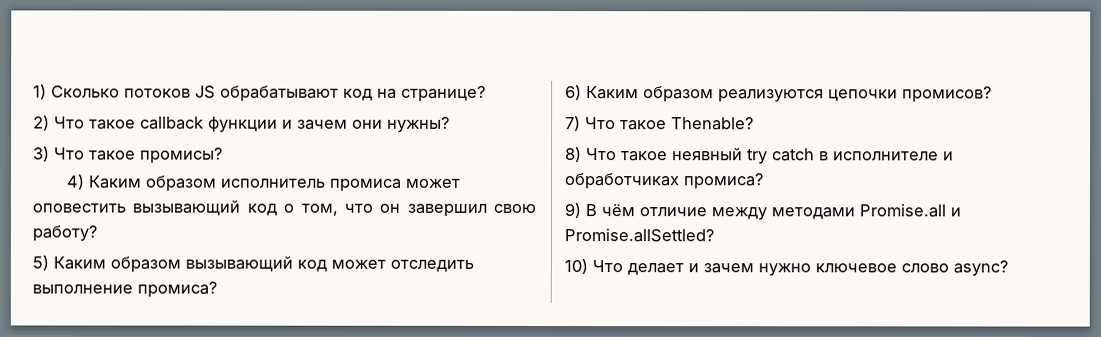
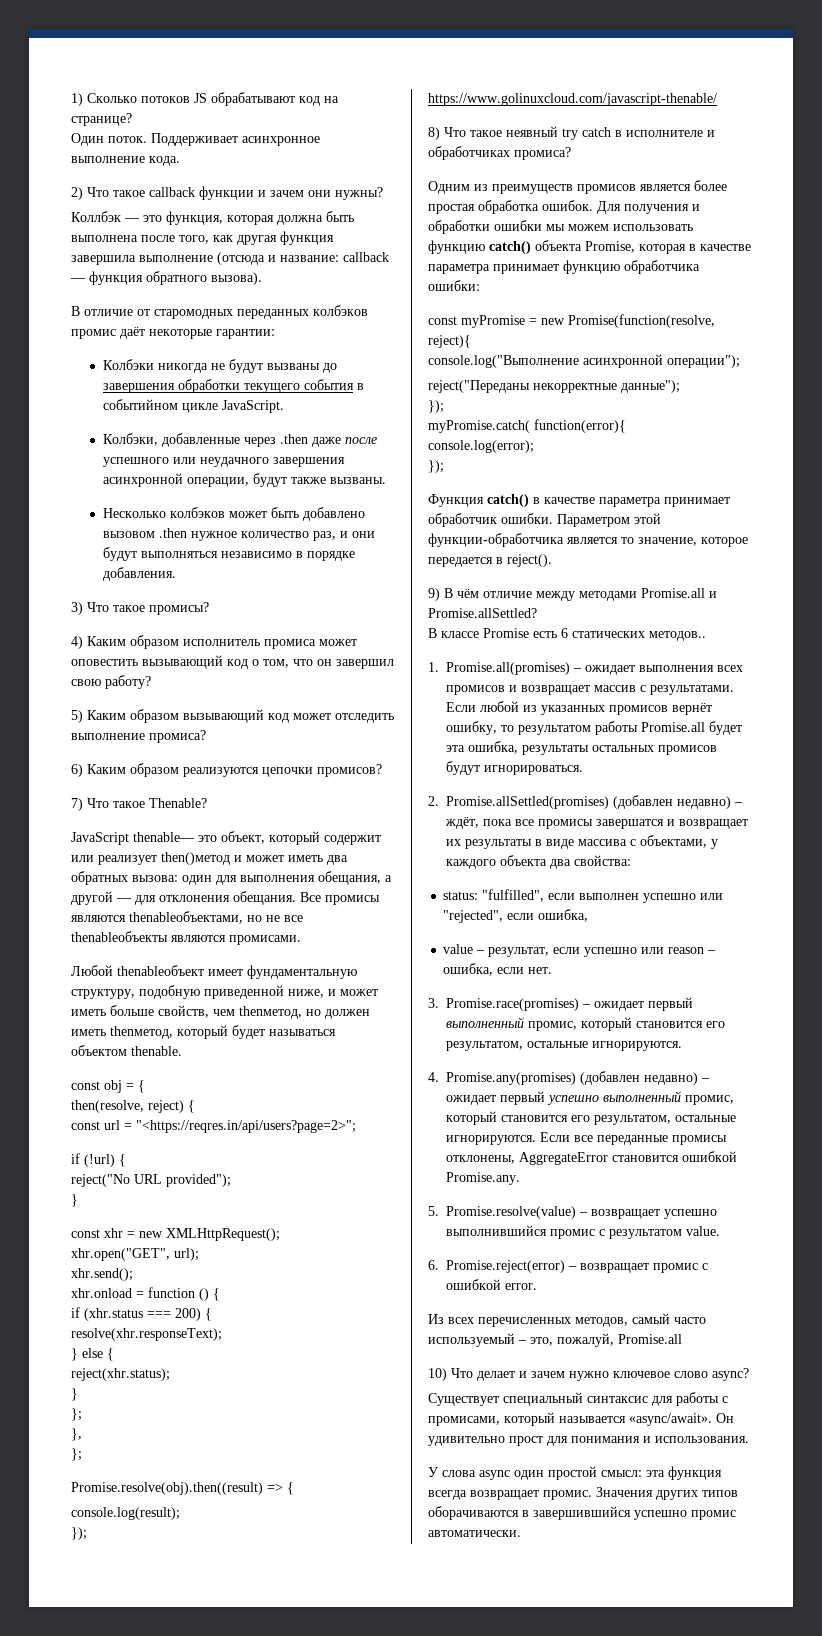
(486, 93) none -> [71,133,320,146] [71,156,180,166] // Один поток. Поддерживает асинхронное выполнение кода.
(450, 124) none -> [71,211,354,225] [71,231,334,245] [71,252,389,265] [70,271,262,285] [71,305,368,319] [71,327,275,339] [102,359,337,373] [102,379,364,393] [102,399,284,413] [102,433,377,447] [102,457,345,467] [102,473,386,487] [102,507,365,521] [102,528,375,541] [102,547,355,561] [102,567,176,581] // Коллбэк — это функция, которая должна быть выполнена после того, как другая функция завершила выполнение (отсюда и название: callback — функция обратного вызова). // В отличие от старомодных переданных колбэков промис даёт некоторые гарантии: // Колбэки никогда не будут вызваны до завершения обработки текущего события в событийном цикле JavaScript. // Колбэки, добавленные через .then даже после успешного или неудачного завершения асинхронной операции, будут также вызваны. // Несколько колбэков может быть добавлено вызовом .then нужное количество раз, и они будут выполняться независимо в порядке добавления.
(754, 124) none -> [71,831,381,845] [71,852,348,865] [71,871,392,885] [71,891,380,905] [71,911,303,924] [71,931,301,945] [71,965,357,979] [71,985,378,999] [71,1005,370,1019] [71,1025,336,1039] [71,1045,182,1056] [71,1080,145,1093] [71,1100,195,1113] [71,1120,356,1133] [71,1153,126,1167] [71,1174,231,1187] [71,1194,78,1207] [71,1228,280,1241] [71,1248,199,1261] [71,1268,133,1281] [71,1287,220,1301] [71,1307,212,1321] [71,1328,222,1341] [71,1348,114,1361] [71,1368,170,1381] [71,1388,78,1401] [71,1408,82,1421] [71,1428,82,1441] [71,1448,82,1461] [71,1482,294,1495] [71,1507,180,1520] [71,1527,87,1540] [428,93,717,106] // JavaScript thenable— это объект, который содержит или реализует then()метод и может иметь два обратных вызова: один для выполнения обещания, а другой — для отклонения обещания. Все промисы являются thenableобъектами, но не все thenableобъекты являются промисами. // Любой thenableобъект имеет фундаментальную структуру, подобную приведенной ниже, и может иметь больше свойств, чем thenметод, но должен иметь thenметод, который будет называться объектом thenable. // const obj = { // then(resolve, reject) { // const url = "<https://reqres.in/api/users?page=2>"; // if (!url) { // reject("No URL provided"); // } // const xhr = new XMLHttpRequest(); // xhr.open("GET", url); // xhr.send(); // xhr.onload = function () { // if (xhr.status === 200) { // resolve(xhr.responseText); // } else { // reject(xhr.status); // } // }; // }, // }; // Promise.resolve(obj).then((result) => { // console.log(result); // }); // https://www.golinuxcloud.com/javascript-thenable/
(763, 181) none -> [428,180,727,194] [428,200,700,214] [428,220,693,234] [428,240,751,254] [428,260,700,274] [428,280,480,291] [428,314,715,328] [428,335,471,348] [428,354,740,368] [428,380,680,393] [428,400,444,413] [428,419,626,433] [428,440,534,453] [428,460,444,473] [428,494,730,507] [428,513,661,527] [428,533,748,547] [428,554,552,567] // Одним из преимуществ промисов является более простая обработка ошибок. Для получения и обработки ошибки мы можем использовать функцию catch() объекта Promise, которая в качестве параметра принимает функцию обработчика ошибки: // const myPromise = new Promise(function(resolve, reject){ // console.log("Выполнение асинхронной операции"); // reject("Переданы некорректные данные"); // }); // myPromise.catch( function(error){ // console.log(error); // }); // Функция catch() в качестве параметра принимает обработчик ошибки. Параметром этой функции-обработчика является то значение, которое передается в reject().
(714, 235) none -> [428,628,706,641] [428,662,743,675] [446,685,734,695] [446,701,712,715] [446,721,742,735] [446,741,717,755] [446,761,583,775] [428,795,743,809] [445,817,748,829] [446,835,718,849] [446,855,631,869] [443,889,724,903] [443,909,589,923] [443,944,717,957] [443,963,553,976] [428,997,693,1011] [446,1017,725,1031] [446,1041,682,1051] [428,1071,710,1085] [446,1091,734,1105] [446,1111,736,1125] [446,1132,727,1145] [446,1151,737,1165] [446,1172,520,1185] [428,1206,717,1219] [446,1225,720,1239] [428,1260,708,1273] [446,1279,537,1290] [428,1313,706,1327] [428,1333,682,1347] // В классе Promise есть 6 статических методов.. // 1. Promise.all(promises) – ожидает выполнения всех промисов и возвращает массив с результатами. Если любой из указанных промисов вернёт ошибку, то результатом работы Promise.all будет эта ошибка, результаты остальных промисов будут игнорироваться. // 2. Promise.allSettled(promises) (добавлен недавно) – ждёт, пока все промисы завершатся и возвращает их результаты в виде массива с объектами, у каждого объекта два свойства: // status: "fulfilled", если выполнен успешно или "rejected", если ошибка, // value – результат, если успешно или reason – ошибка, если нет. // 3. Promise.race(promises) – ожидает первый выполненный промис, который становится его результатом, остальные игнорируются. // 4. Promise.any(promises) (добавлен недавно) – ожидает первый успешно выполненный промис, который становится его результатом, остальные игнорируются. Если все переданные промисы отклонены, AggregateError становится ошибкой Promise.any. // 5. Promise.resolve(value) – возвращает успешно выполнившийся промис с результатом value. // 6. Promise.reject(error) – возвращает промис с ошибкой error. // Из всех перечисленных методов, самый часто используемый – это, пожалуй, Promise.all
(1008, 268) none -> [428,1392,728,1406] [428,1412,734,1426] [428,1436,749,1446] [428,1466,722,1480] [428,1487,738,1500] [428,1506,736,1520] [428,1530,521,1537] // Существует специальный синтаксис для работы с промисами, который называется «async/await». Он удивительно прост для понимания и использования. // У слова async один простой смысл: эта функция всегда возвращает промис. Значения других типов оборачиваются в завершившийся успешно промис автоматически.

